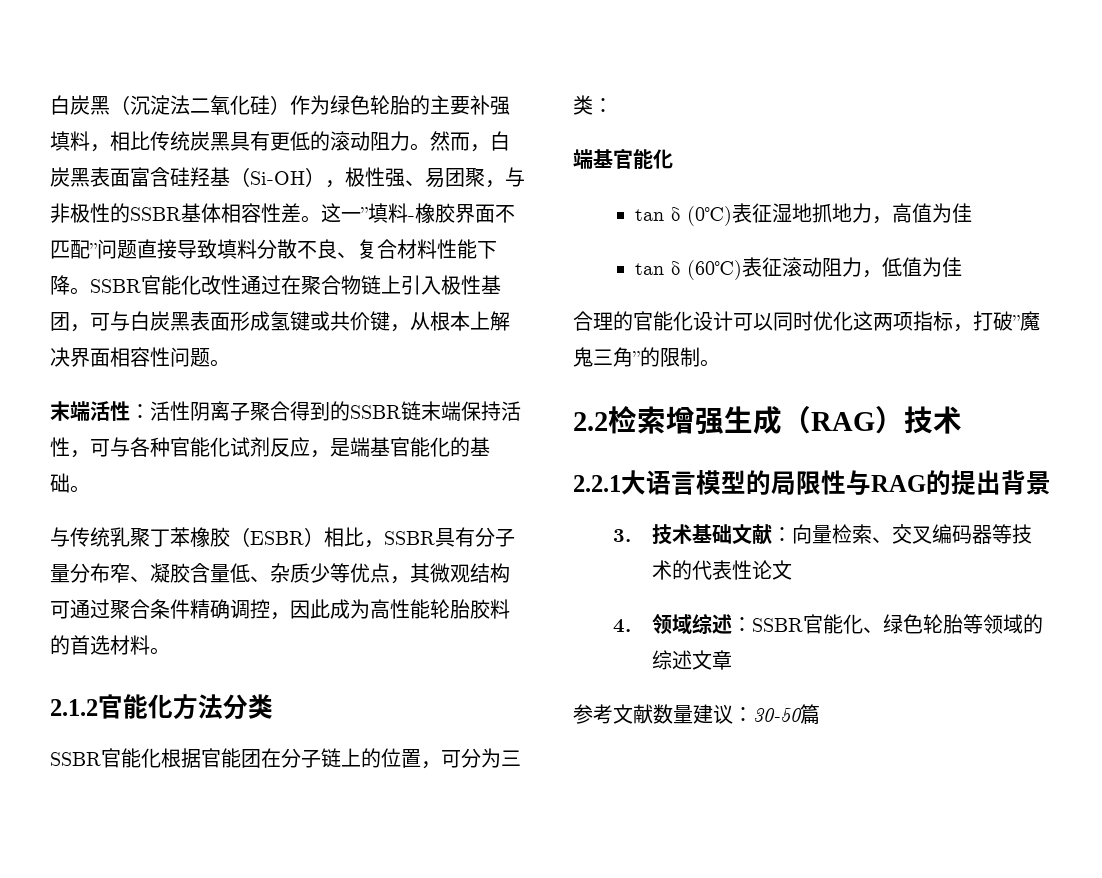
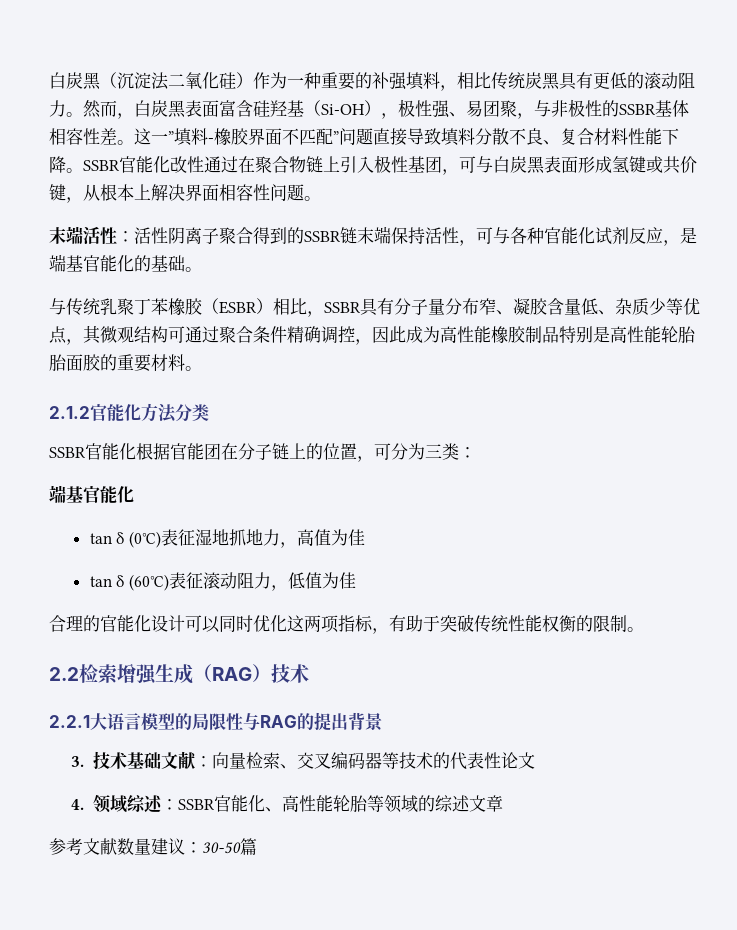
[330,95,470,115] 绿色轮胎的主要 -> [287,72,372,90] 一种重要的
[430,599,510,619] [50,635,110,655] 轮胎胶料的首选 -> [491,326,696,344] [49,354,151,372] 橡胶制品特别是高性能轮胎胎面胶的重要
[973,311,1040,331] [573,347,640,367] 打破”魔鬼三角” -> [389,614,576,633] 有助于突破传统性能权衡
[883,614,924,634] 绿色 -> [281,795,333,812] 高性能

